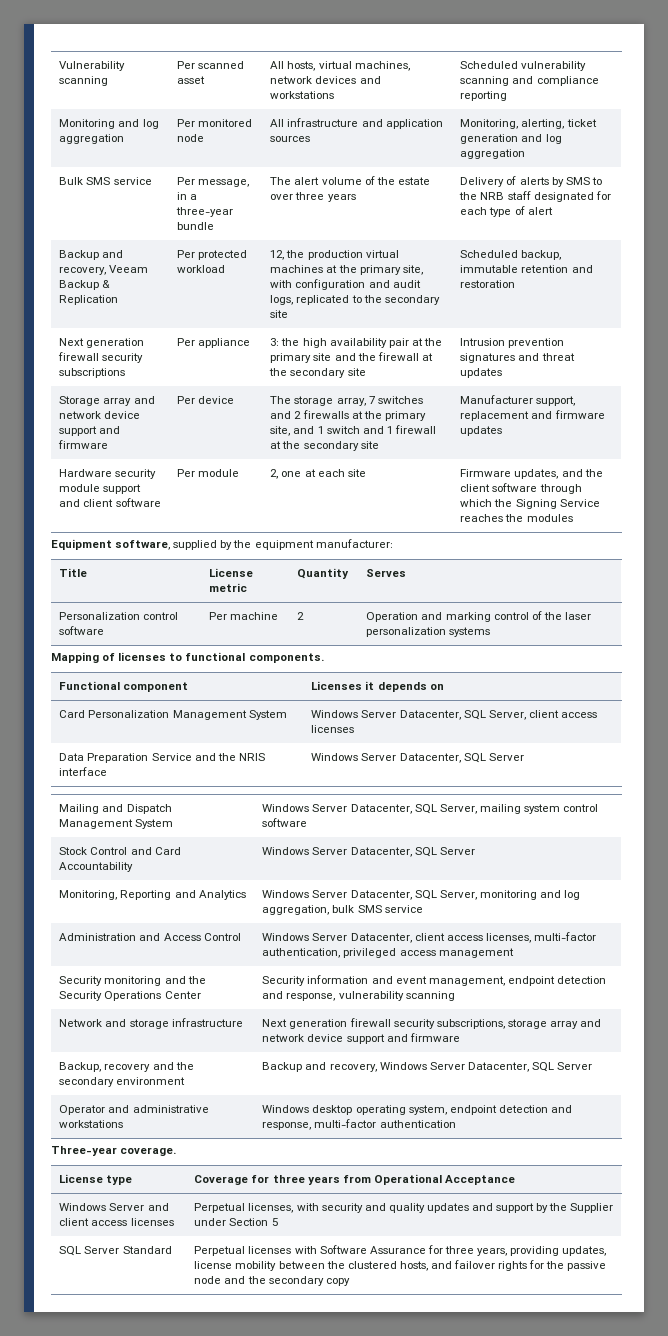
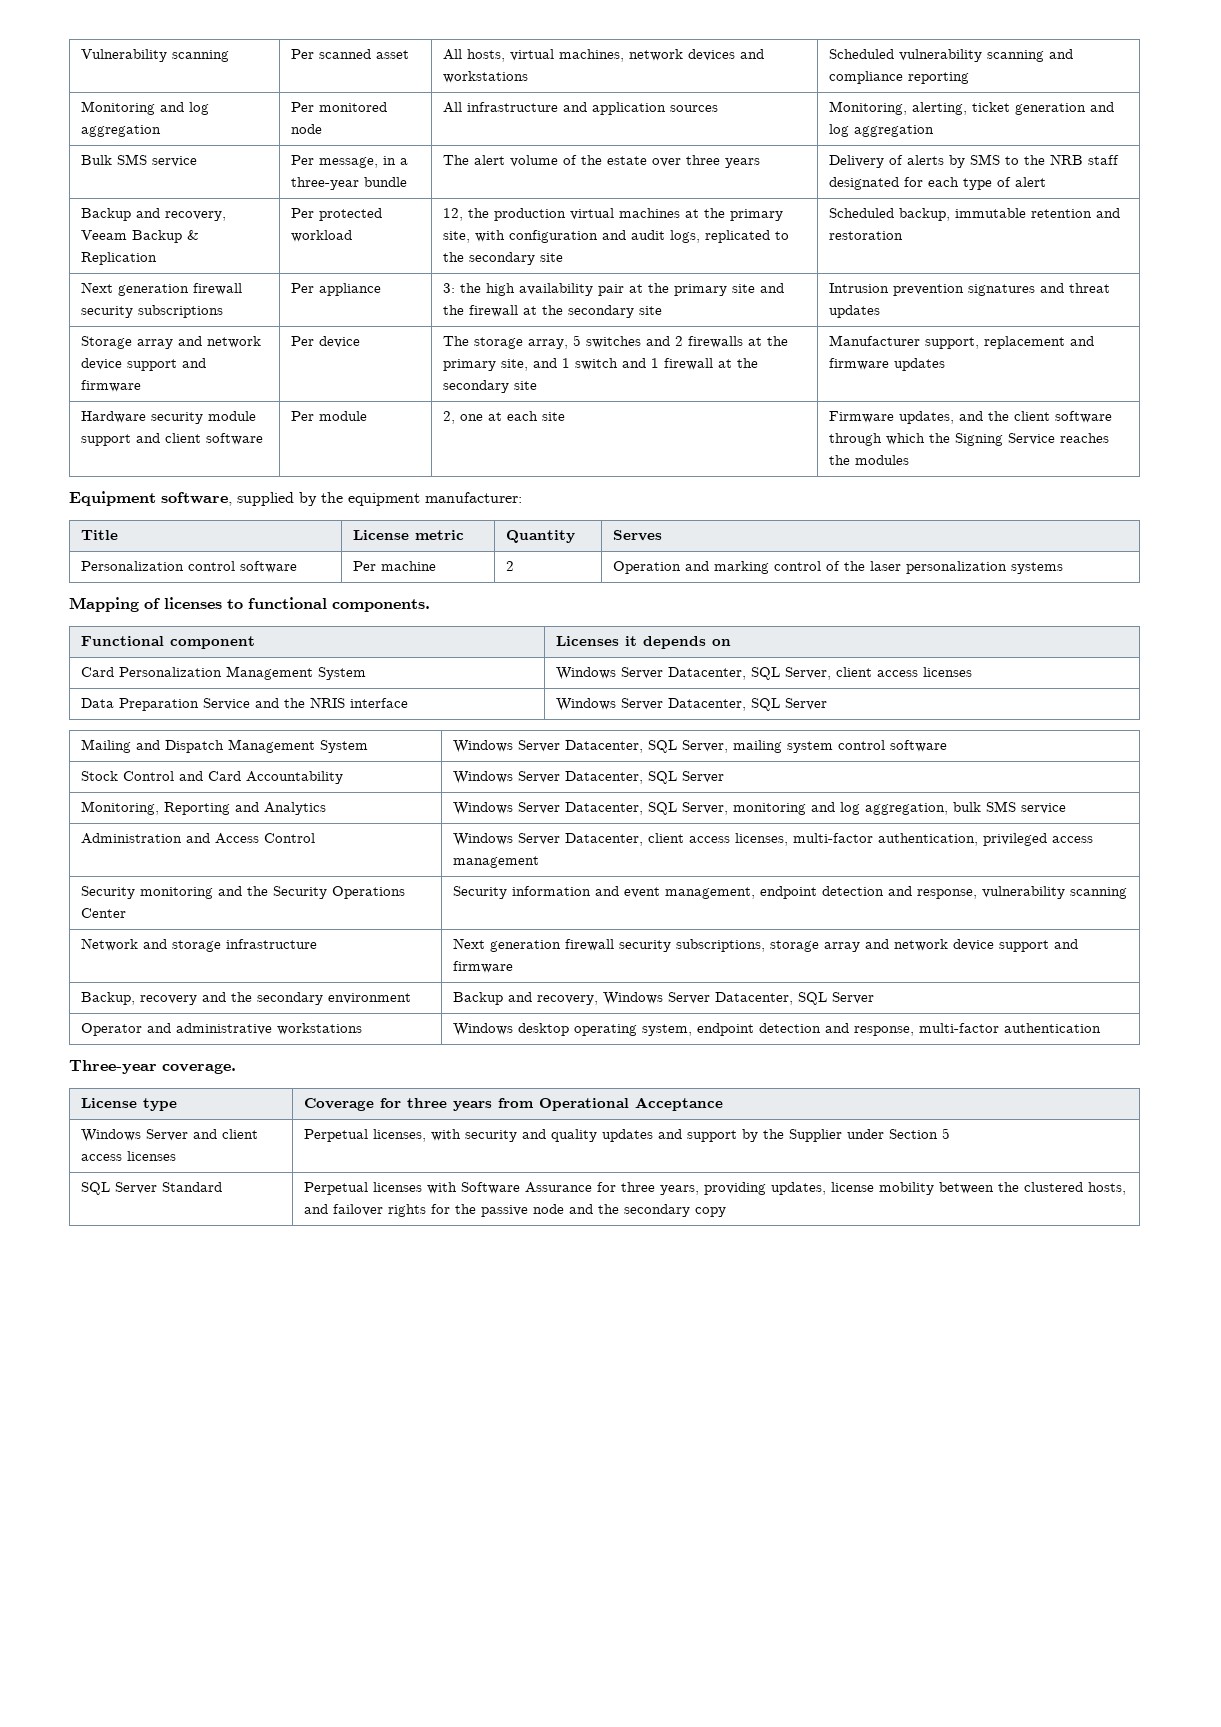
[368,396,375,404] 7 -> [573,335,582,346] 5

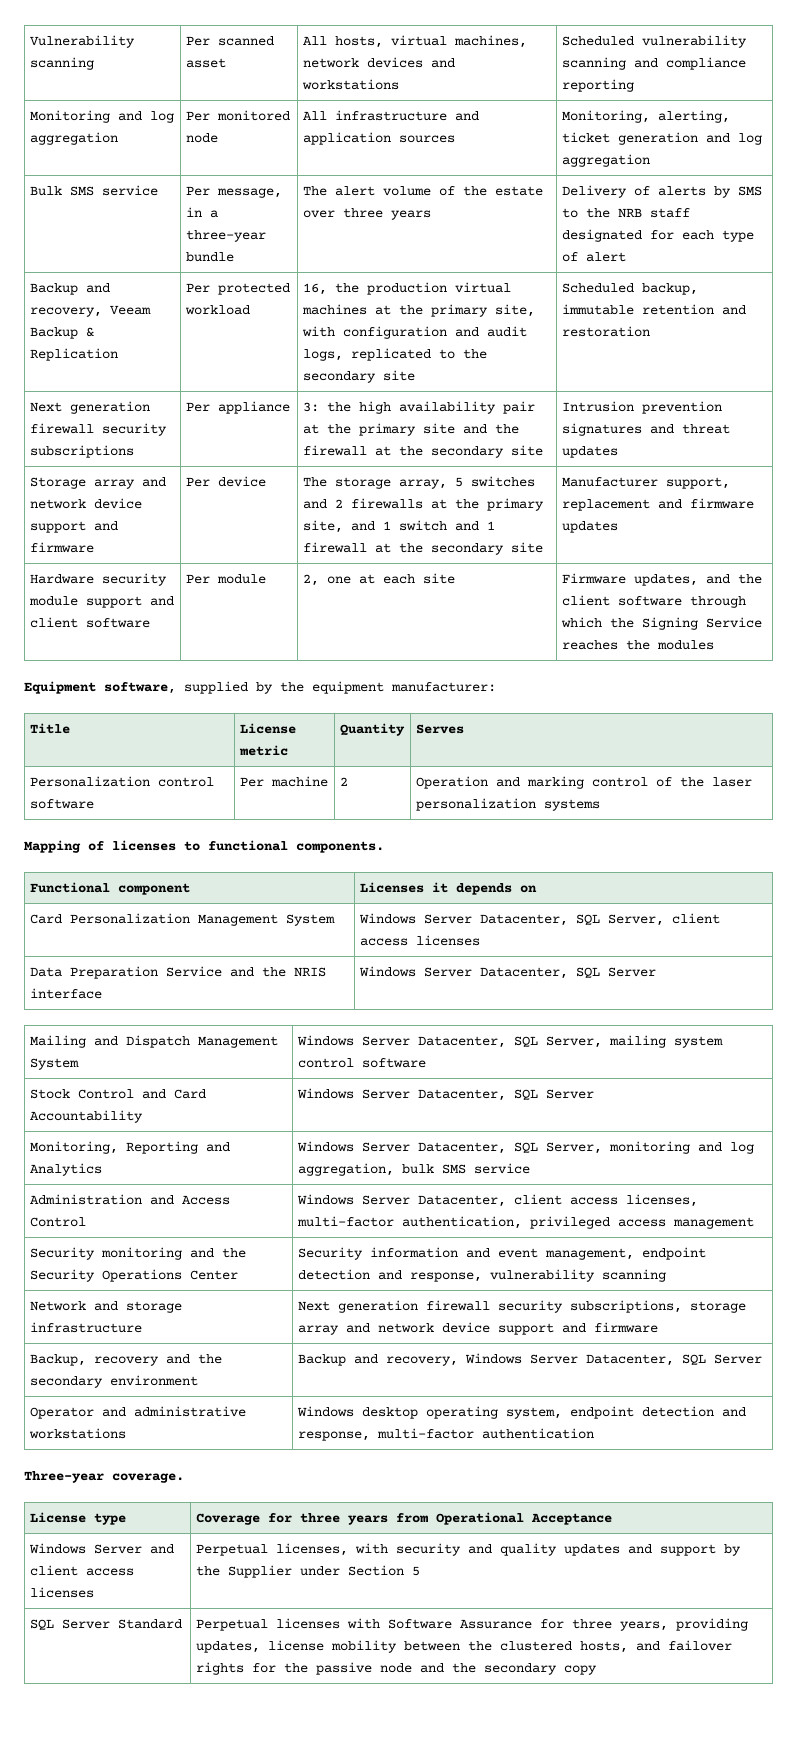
[443,208,464,221] 12, -> [302,283,327,295] 16,

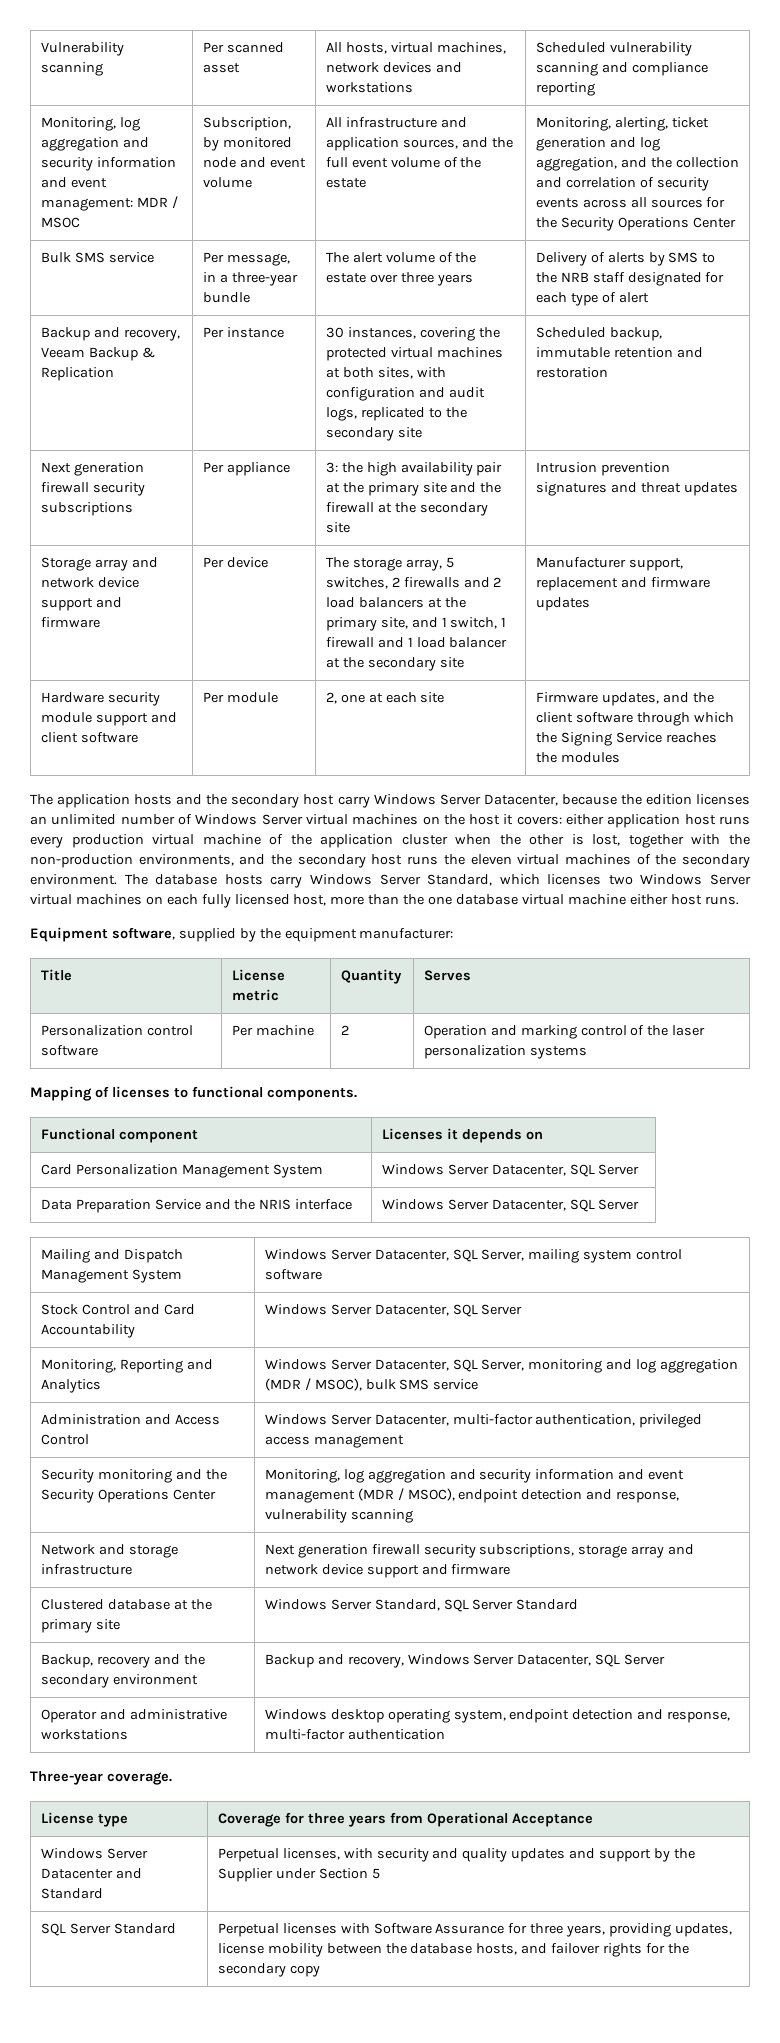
[29,110,174,123] [29,132,118,145] [185,111,210,121] Monitoring and log aggregation | Per -> [40,117,140,131] [40,137,149,151] [40,157,176,171] [40,177,107,188] [40,196,178,211] [40,217,80,228] [202,117,291,131] [202,137,219,151] Monitoring, log aggregation and security information and event management: MDR / MSOC | Subscription, by
(218, 138) none -> [239,157,306,168] [202,177,252,188] and event volume
[398,135,455,143] sources -> [402,137,513,149] [325,157,482,168] [325,178,366,188] sources, and the full event volume of the estate
[561,154,650,167] aggregation -> [535,157,739,171] [535,177,709,191] [535,197,726,208] [535,217,736,231] aggregation, and the collection and correlation of security events across all sources for the Security Operations Center
[217,283,290,295] [184,305,250,315] [302,282,511,295] [301,304,535,317] protected workload | 16, the production virtual machines at the primary site, -> [226,327,284,338] [325,327,500,341] [325,347,503,361] [325,367,413,379] instance | 30 instances, covering the protected virtual machines at both sites,
[470,476,535,487] [302,498,423,509] switches and 2 firewalls -> [325,577,502,589] [325,597,424,608] switches, 2 firewalls and 2 load balancers
[398,520,495,531] [302,542,367,553] switch and 1 firewall -> [450,617,507,629] [325,637,508,648] switch, 1 firewall and 1 load balancer
(714, 645) none -> [30,794,750,808] [30,814,750,828] [30,834,750,848] [30,854,750,868] [30,874,752,888] [30,894,739,908] // The application hosts and the secondary host carry Windows Server Datacenter, because the edition licenses an unlimited number of Windows Server virtual machines on the host it covers: either application host runs every production virtual machine of the application cluster when the other is lost, together with the non-production environments, and the secondary host runs the eleven virtual machines of the secondary environment. The database hosts carry Windows Server Standard, which licenses two Windows Server virtual machines on each fully licensed host, more than the one database virtual machine either host runs.
[607,913,720,926] [359,935,480,946] Server, client access licenses -> [598,1164,640,1175] Server
[297,1163,394,1176] aggregation, -> [660,1359,739,1373] [264,1378,362,1391] aggregation (MDR / MSOC),
[513,1194,698,1207] client access licenses, -> (449, 1420) none
[297,1247,634,1260] Security information and event management, -> [264,1469,685,1483] [264,1488,455,1503] Monitoring, log aggregation and security information and event management (MDR / MSOC),
(658, 1327) none -> [40,1599,212,1610] [40,1619,120,1633] [264,1599,579,1612] // Clustered database at the primary site | Windows Server Standard, SQL Server Standard
[149,1544,174,1554] [29,1565,134,1576] [29,1587,94,1598] and client access licenses -> [40,1868,142,1879] [40,1888,103,1899] Datacenter and Standard
[499,1641,572,1651] clustered -> [410,1943,473,1954] database
[315,1662,476,1675] passive node and the -> (689, 1948) none

